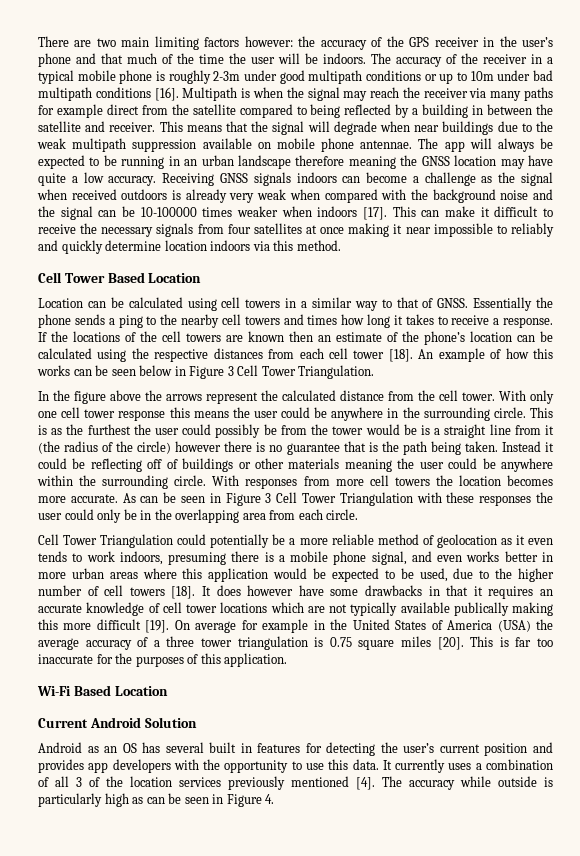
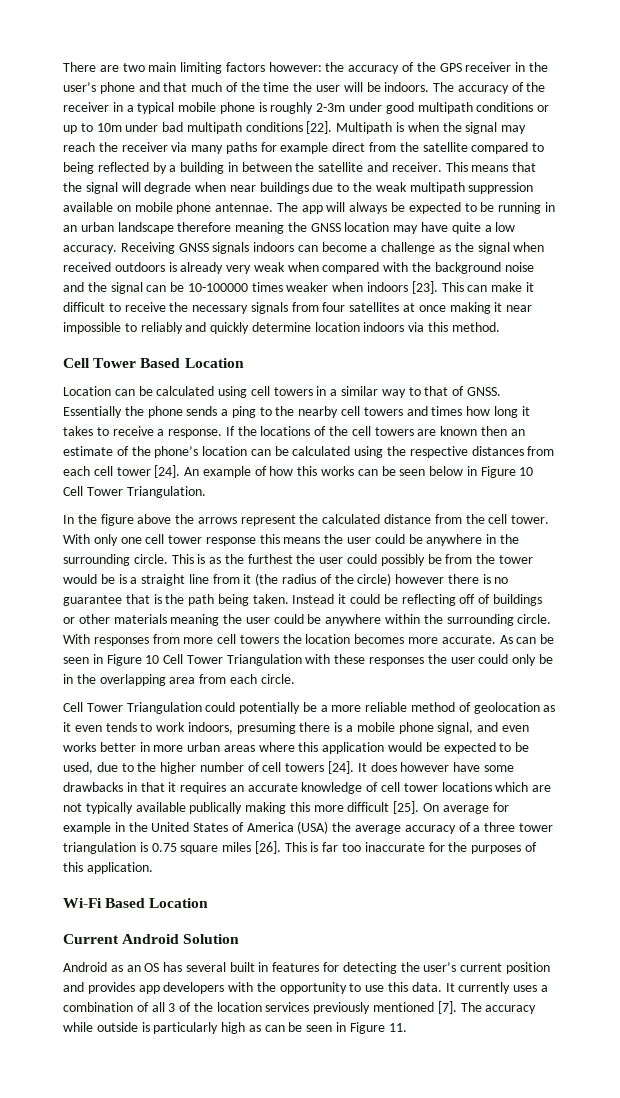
[154,87,179,101] [16]. -> [306,121,333,134] [22].
[363,207,387,220] [17]. -> [411,281,438,294] [23].
[388,349,413,362] [18]. -> [154,465,181,478] [24].
[227,366,234,376] 3 -> [519,467,534,476] 10
[265,493,272,503] 3 -> [145,655,160,664] 10
[171,586,196,599] [18]. -> [328,761,355,774] [24].
[145,620,170,633] [19]. -> [393,801,420,814] [25].
[437,637,464,650] [20]. -> [254,841,281,854] [26].
[356,777,375,790] [4]. -> [437,1001,457,1014] [7].
[265,794,275,804] 4. -> [388,1023,407,1032] 11.

